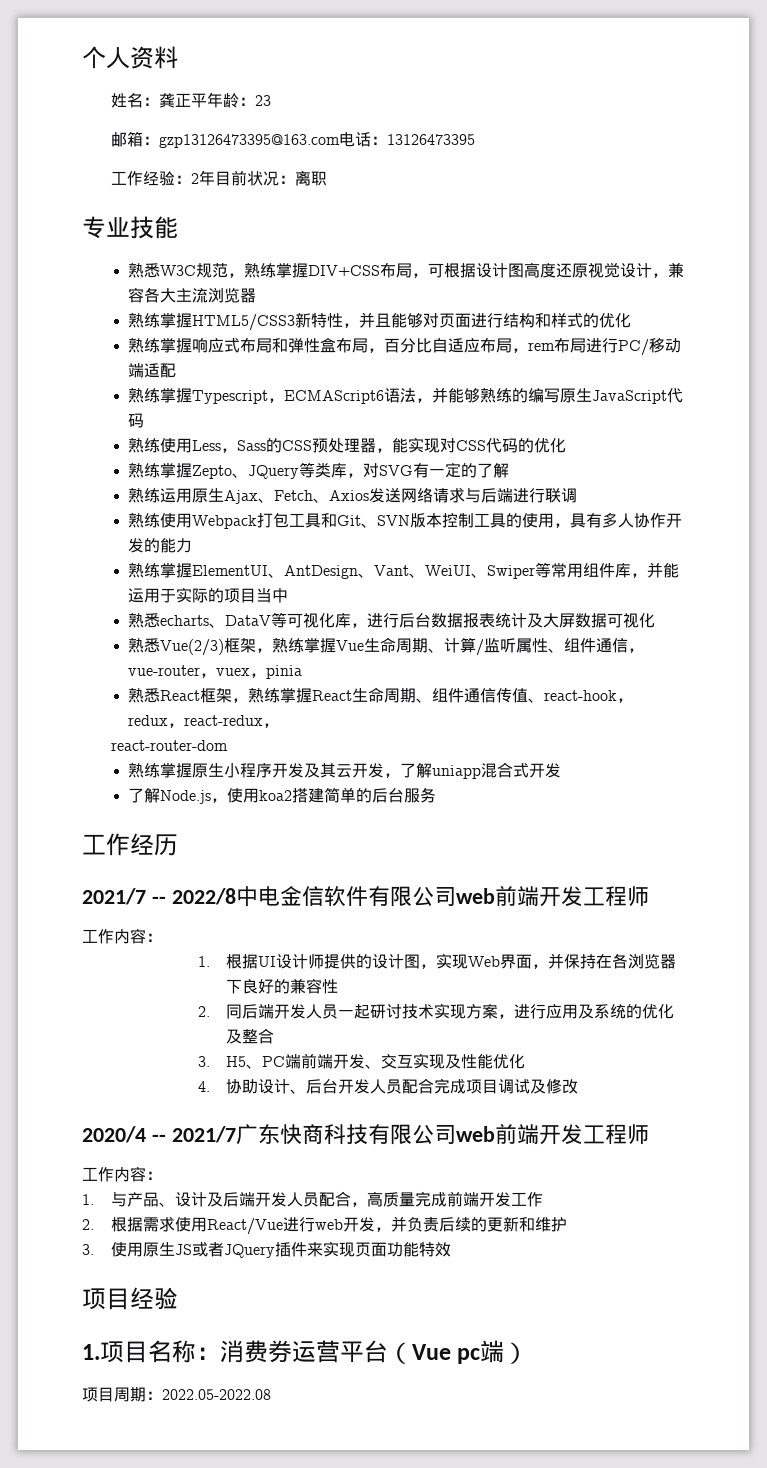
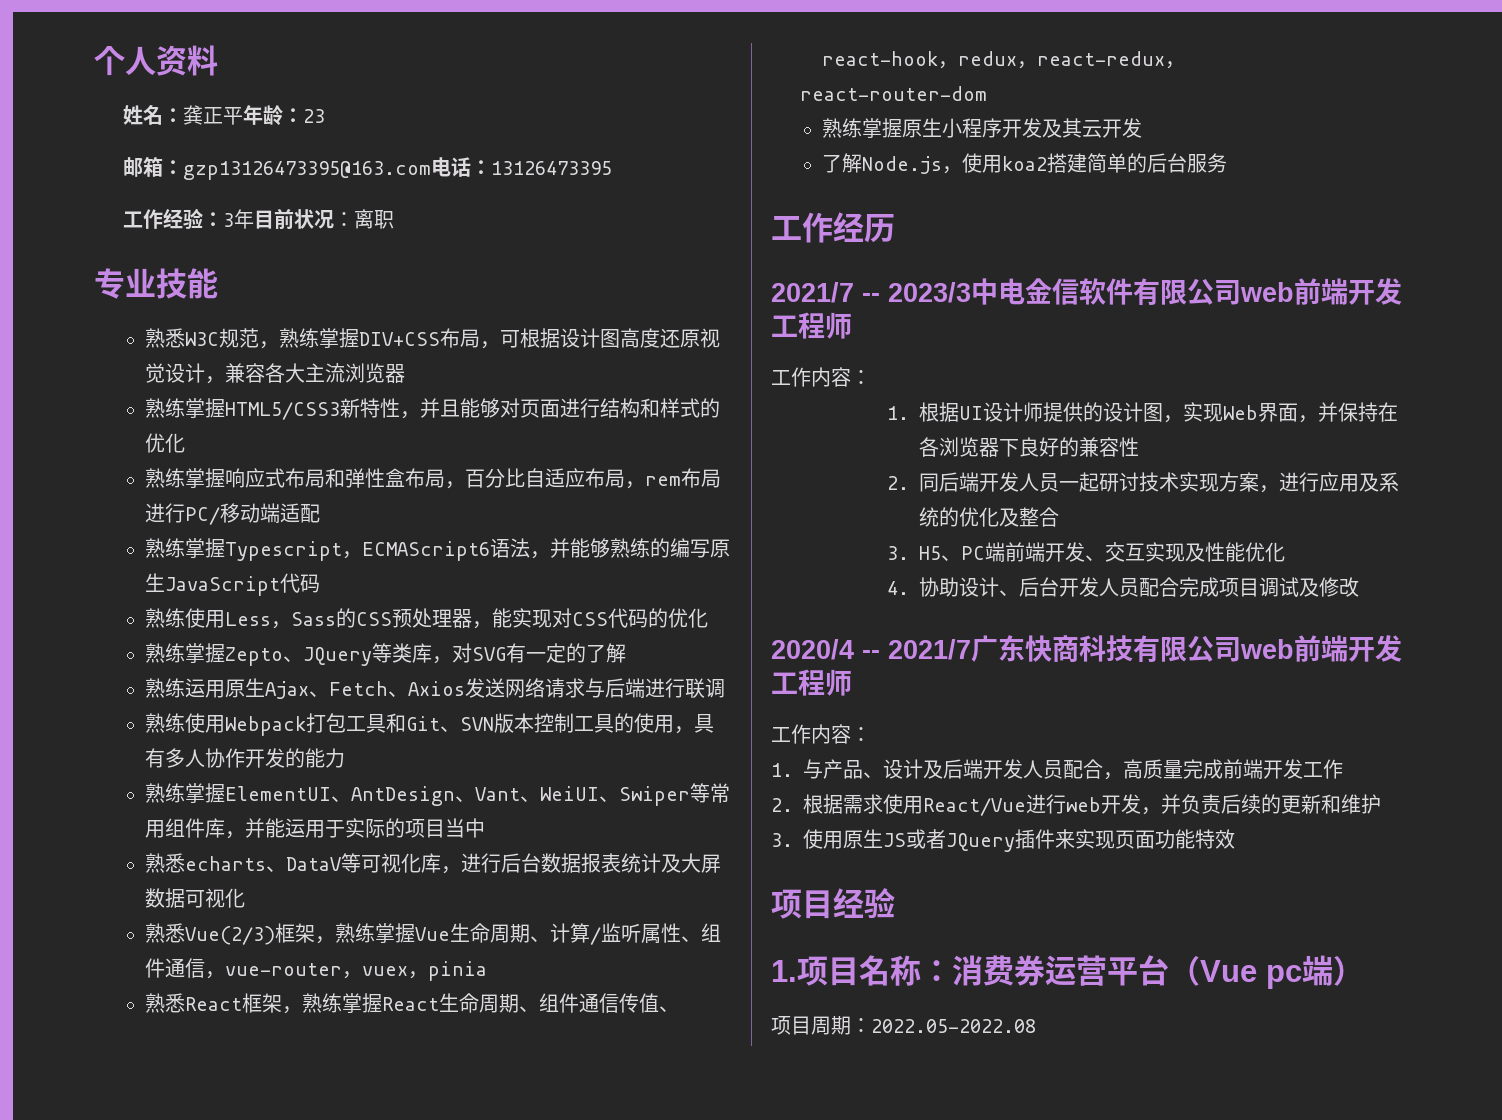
[190,173,199,184] 2 -> [223,213,235,227] 3
[384,762,562,779] ，了解uniapp混合式开发 -> (1143, 128) none
[171,888,236,905] 2022/8 -> [888,282,971,303] 2023/3

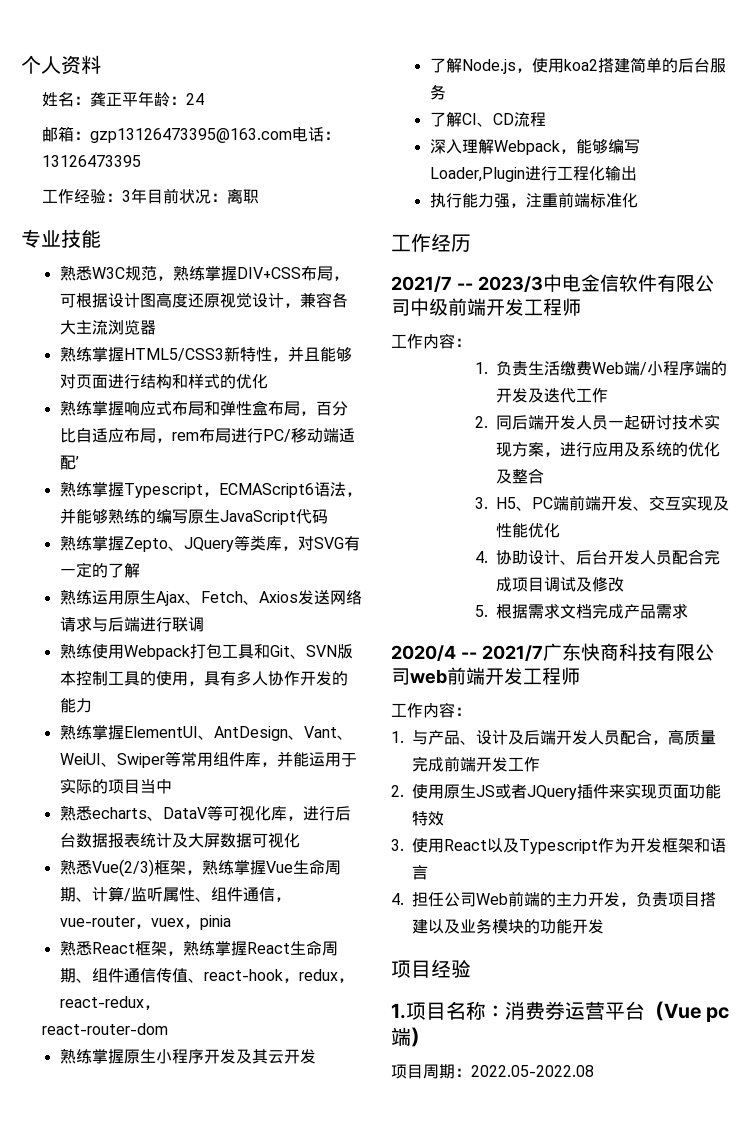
[303,109,326,123] 23 -> [186,93,205,105] 24
(321, 513) none -> [74,456,79,468] ’
[145,608,709,629] // 熟练使用Less，Sass的CSS预处理器，能实现对CSS代码的优化 -> (328, 516) none
(1228, 163) none -> [429,112,546,127] [429,139,640,155] [429,166,637,182] [429,192,638,208] // 了解CI、CD流程 // 深入理解Webpack，能够编写Loader,Plugin进行工程化输出 // 执行能力强，注重前端标准化
[1240,278,1402,305] [771,312,852,339] [771,367,871,387] [887,402,1399,423] [919,437,1140,457] web前端开发工程师 // 工作内容： // 1.根据UI设计师提供的设计图，实现Web界面，并保持在各浏览器下良好的兼容性 -> [410,298,581,316] [391,333,471,349] [475,360,728,376] [496,388,609,403] 中级前端开发工程师 // 工作内容： // 1.负责生活缴费Web端/小程序端的开发及迭代工作
(1360, 587) none -> [475,603,689,619] // 5.根据需求文档完成产品需求
[803,794,1381,816] [771,833,793,847] 根据需求使用React/Vue进行web开发，并负责后续的更新和维护 // 3. -> (404, 791) none
(1235, 839) none -> [391,838,727,854] [412,865,429,880] [391,891,717,907] [412,918,605,934] // 3.使用React以及Typescript作为开发框架和语言 // 4.担任公司Web前端的主力开发，负责项目搭建以及业务模块的功能开发

